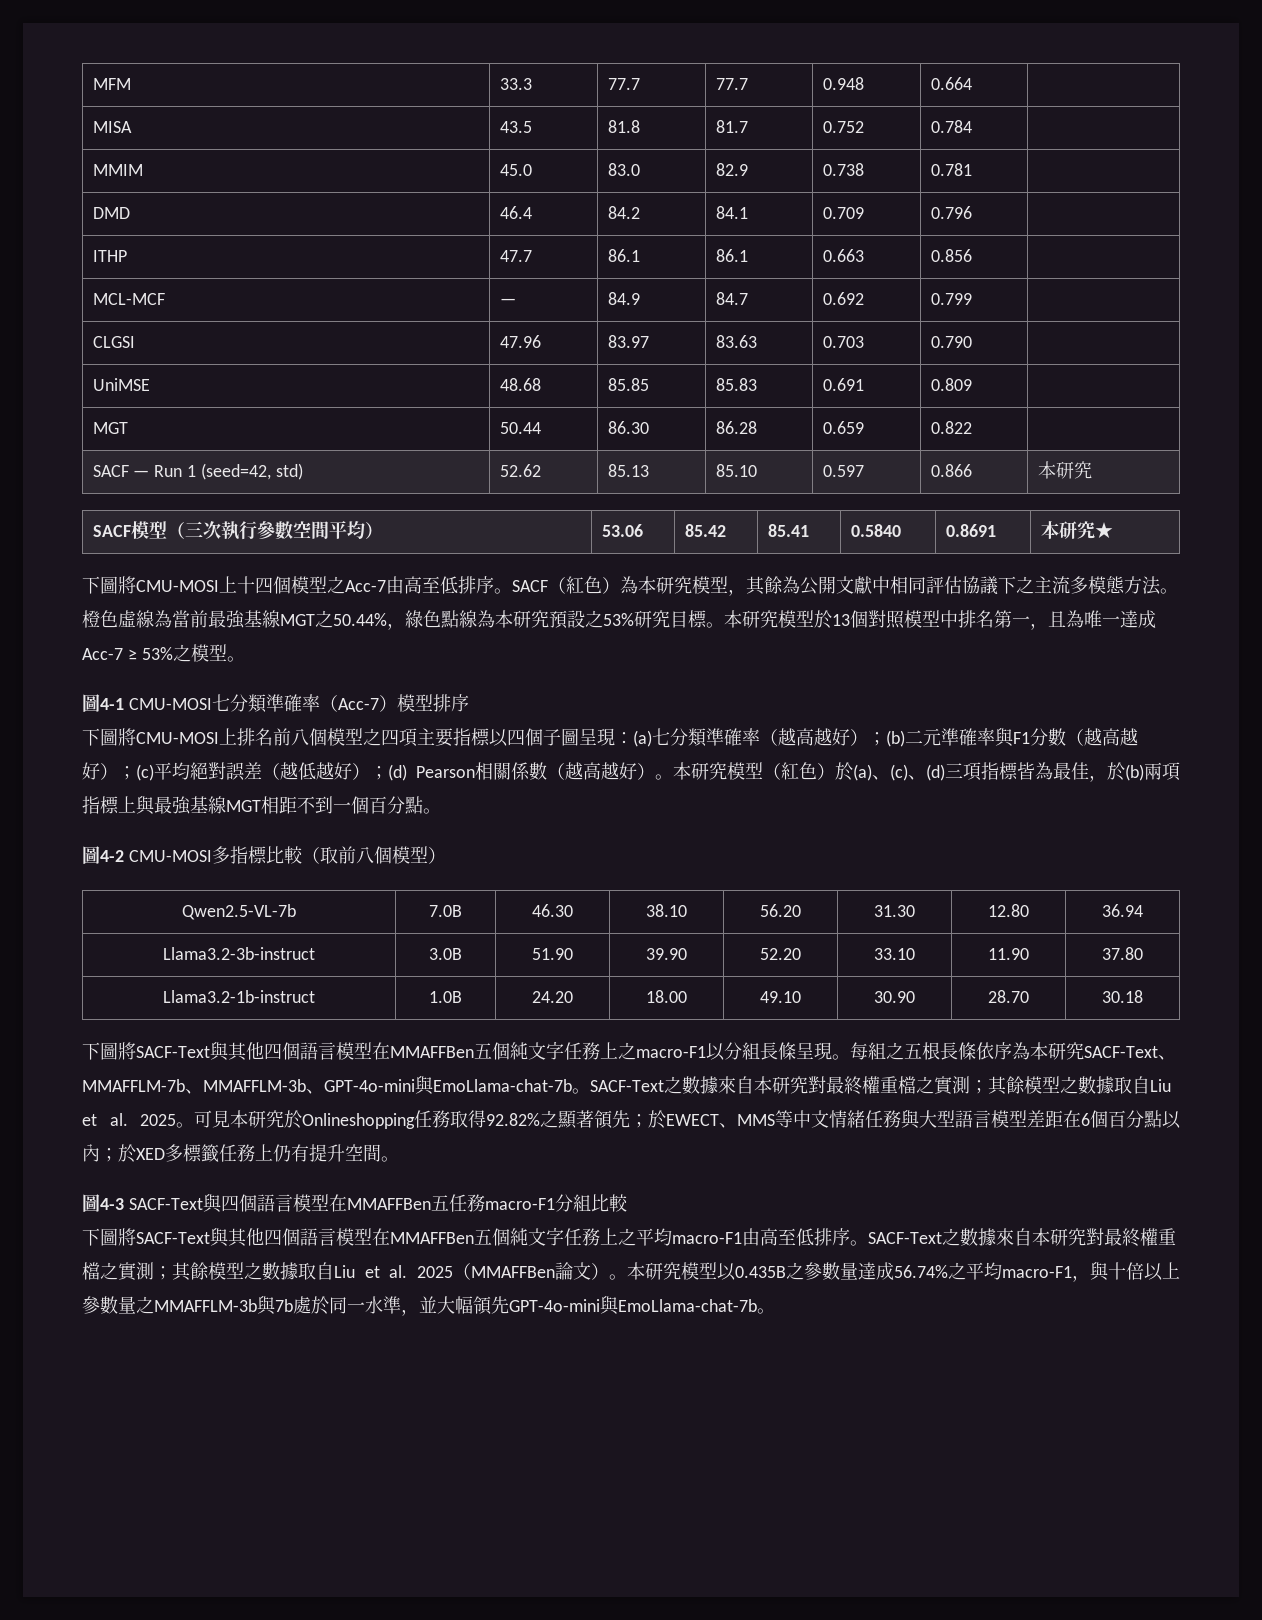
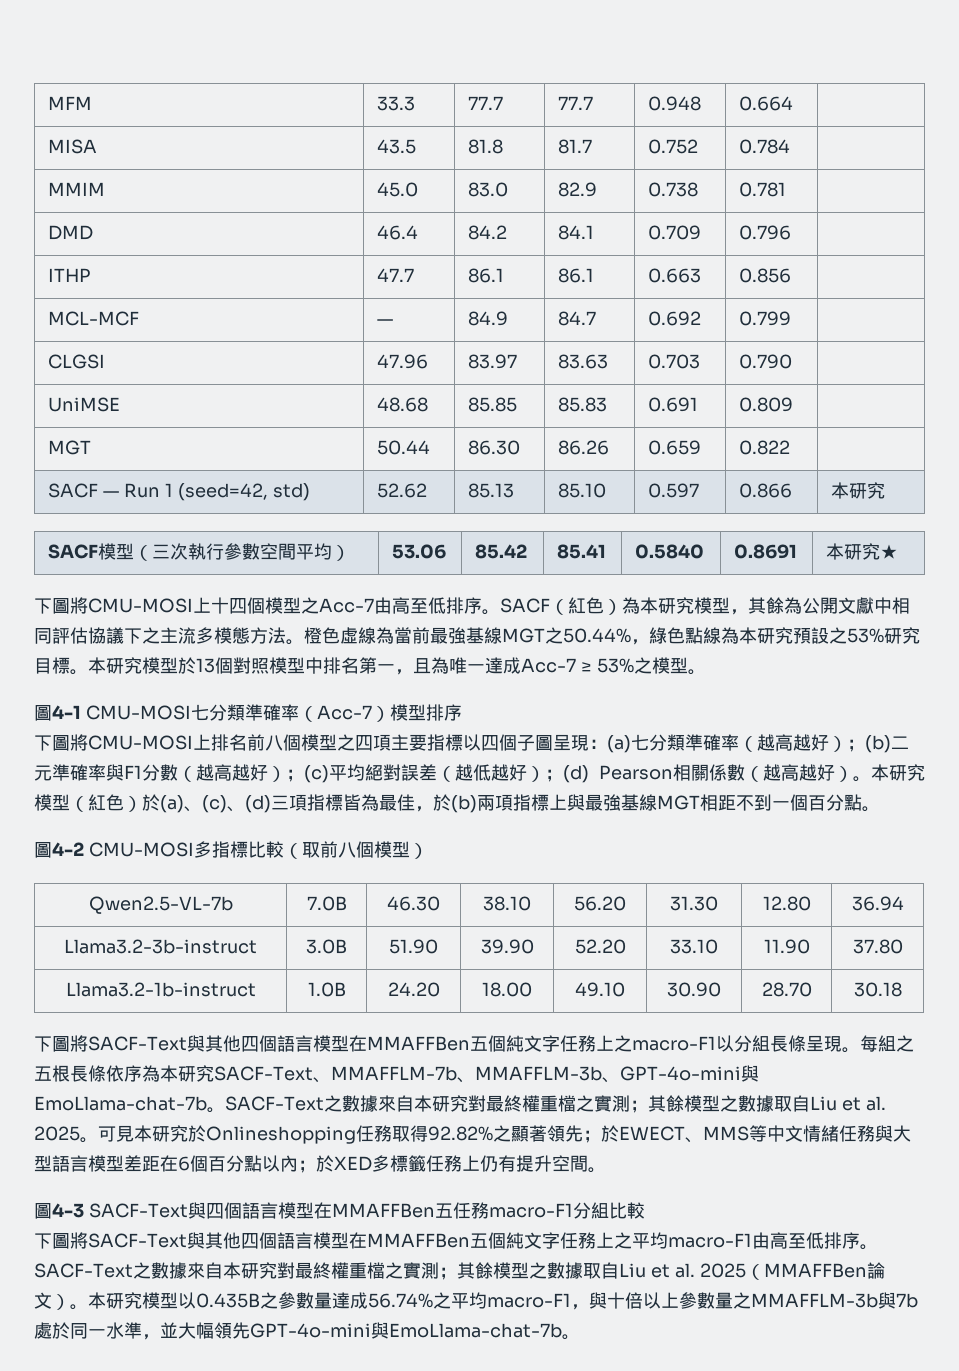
[715,421,757,434] 86.28 -> [558,440,610,455] 86.26

